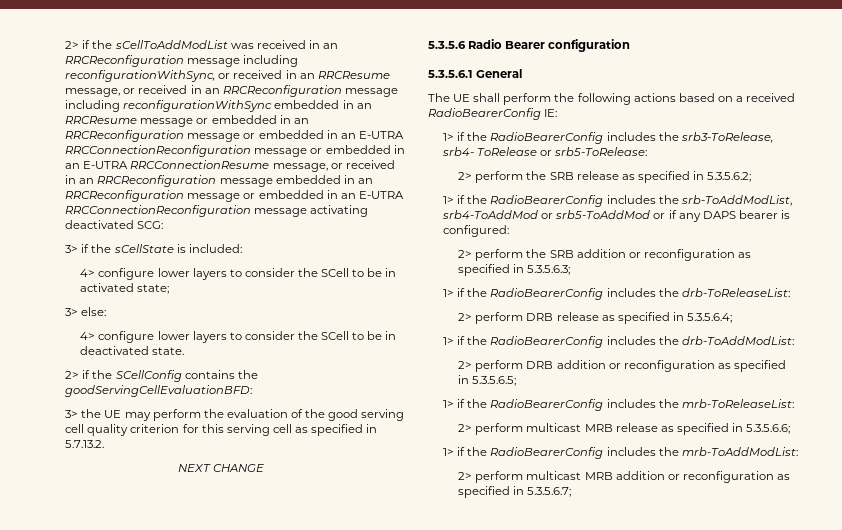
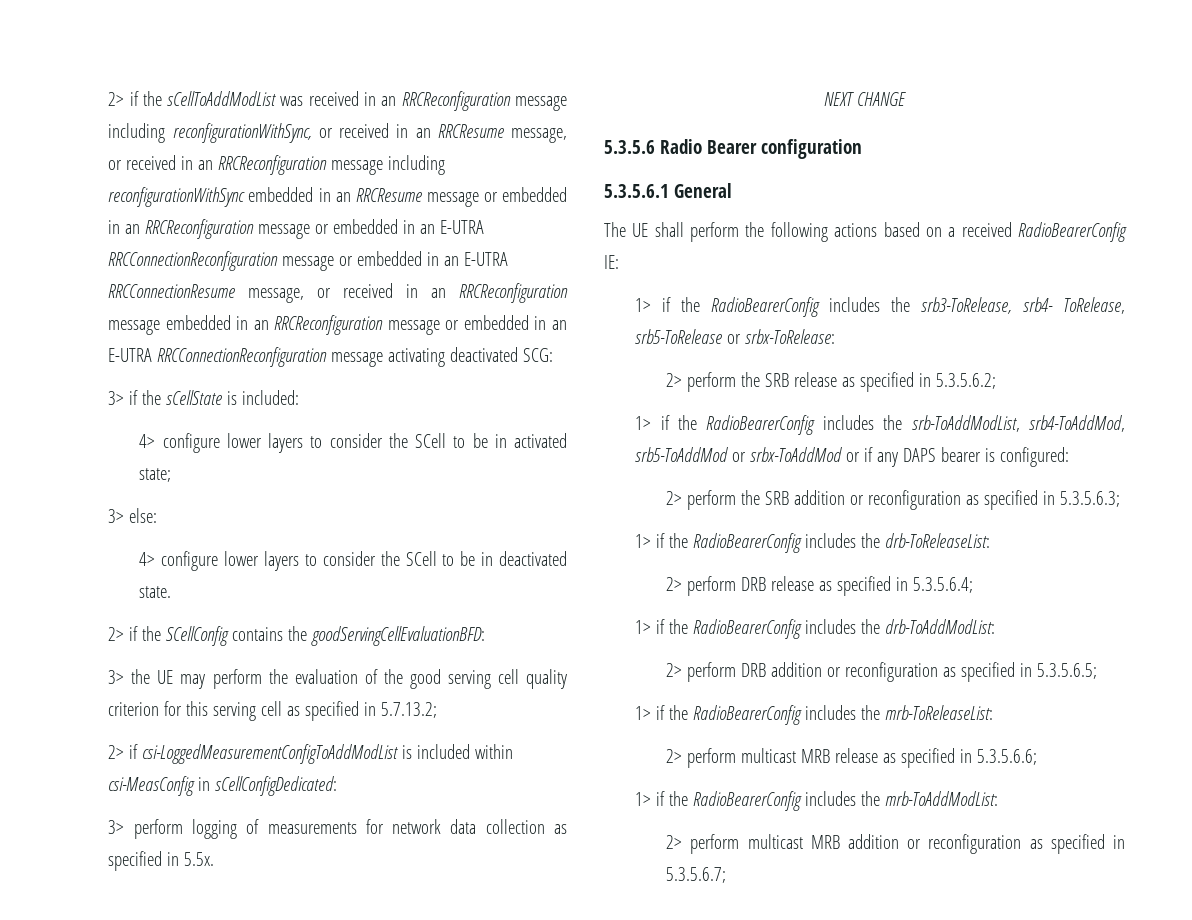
[65,440,105,448] 5.7.13.2. -> [381,702,438,718] [108,744,514,764] [108,776,338,796] [108,819,567,839] [108,851,215,871] 5.7.13.2; // 2> if csi-LoggedMeasurementConfigToAddModList is included within csi-MeasConfig in sCellConfigDedicated: // 3> perform logging of measurements for network data collection as specified in 5.5x.
[477,147,648,156] ToRelease or srb5-ToRelease: -> [1063,297,1125,314] [635,329,836,344] ToRelease, srb5-ToRelease or srbx-ToRelease:
[442,210,651,219] srb4-ToAddMod or srb5-ToAddMod -> [1029,415,1125,432] [635,447,843,462] srb4-ToAddMod, srb5-ToAddMod or srbx-ToAddMod

